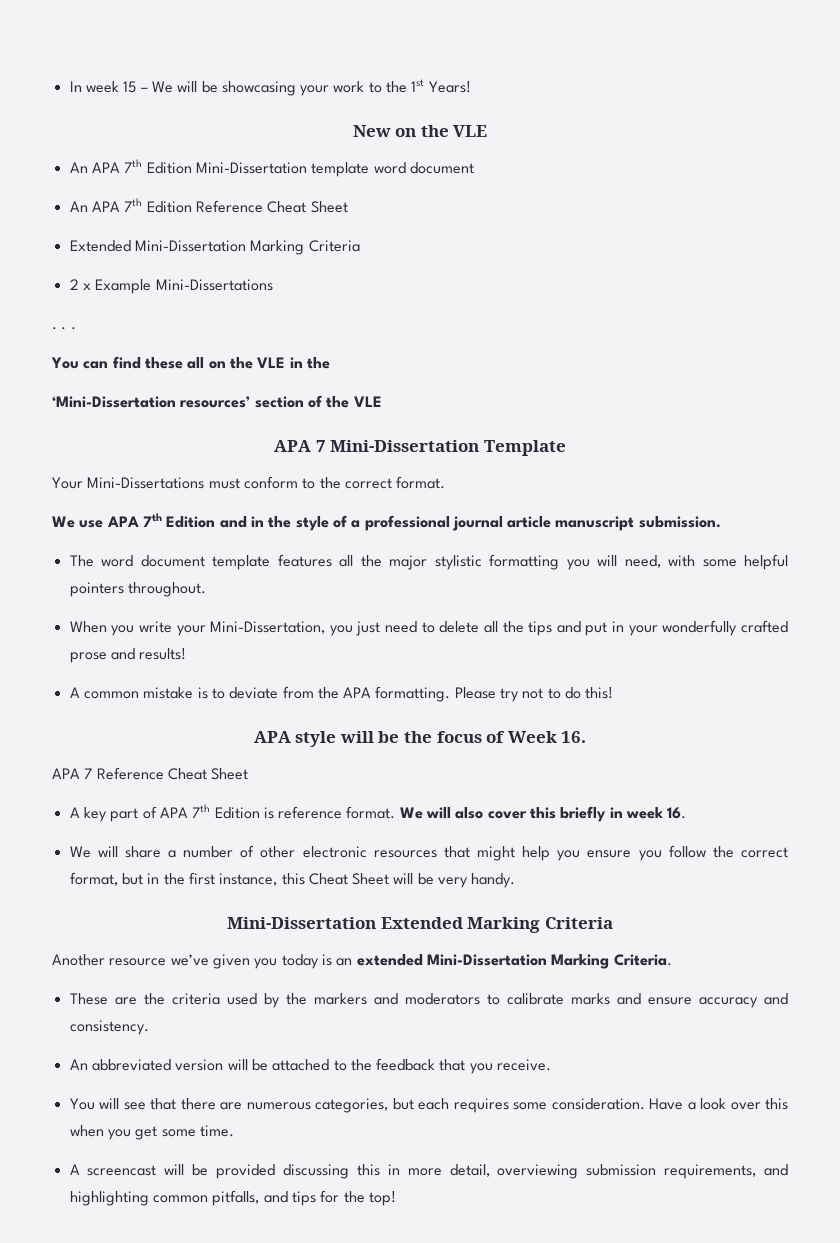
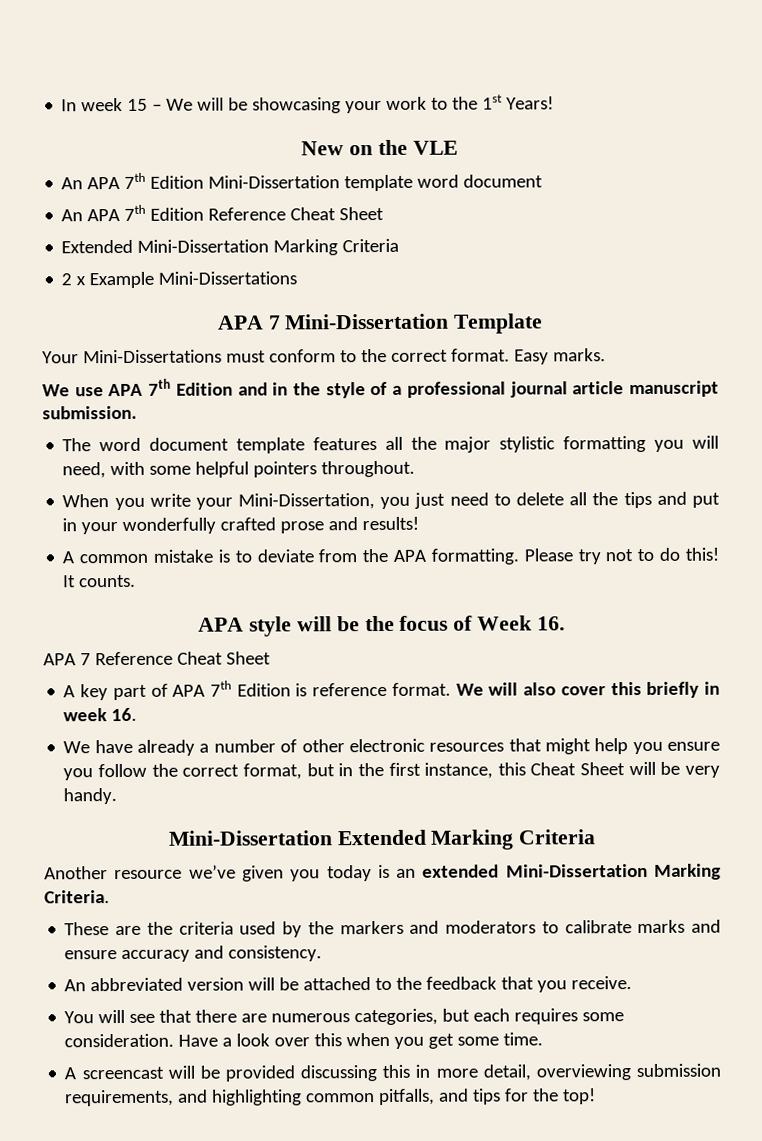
[52,327,76,330] [51,356,330,369] [52,395,382,408] // . . . // You can find these all on the VLE in the // ‘Mini-Dissertation resources’ section of the VLE -> (298, 278) none
(446, 482) none -> [513,348,606,365] Easy marks.
(614, 693) none -> [63,574,137,588] It counts.
[97,846,161,858] will share -> [94,739,196,756] have already

